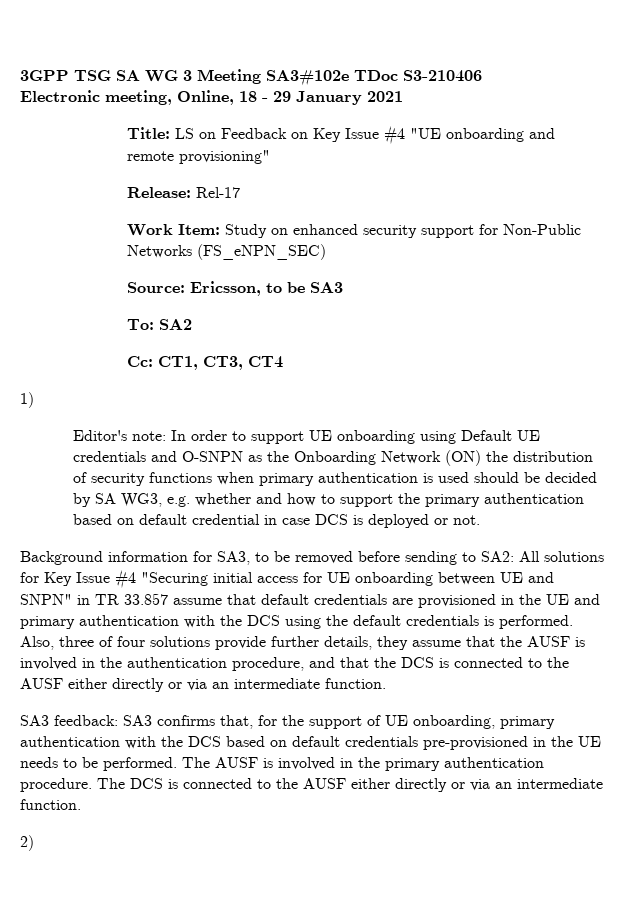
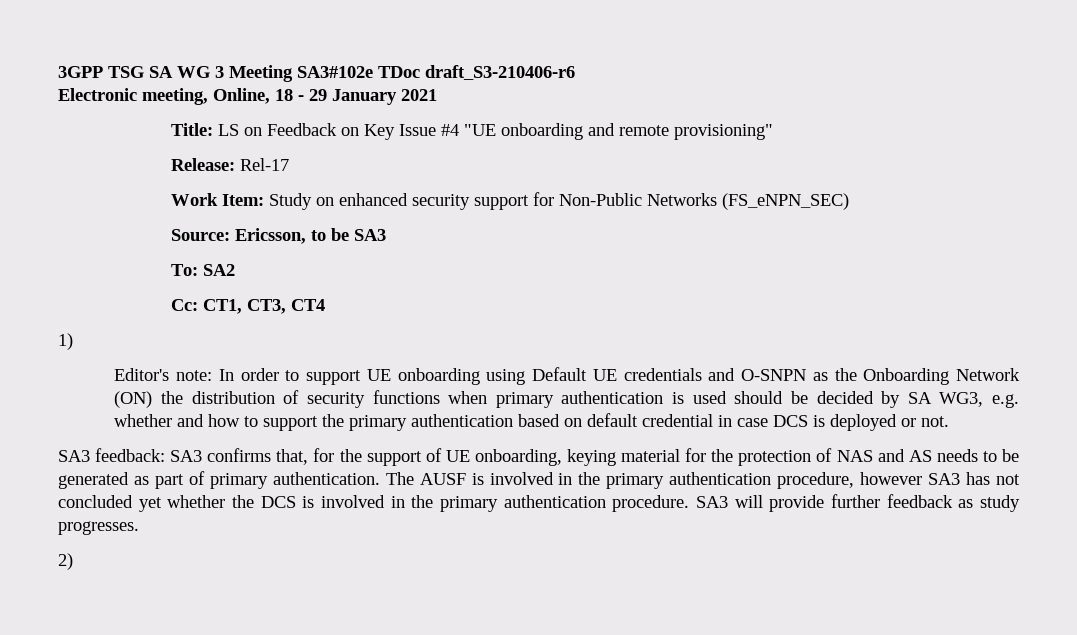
[403,70,482,82] S3-210406 -> [425,65,575,80] draft_S3-210406-r6
[20,551,604,565] [20,569,554,589] [20,593,600,608] [20,615,573,629] [20,636,585,650] [20,657,569,671] [20,678,386,692] // Background information for SA3, to be removed before sending to SA2: All solutions for Key Issue #4 "Securing initial access for UE onboarding between UE and SNPN" in TR 33.857 assume that default credentials are provisioned in the UE and primary authentication with the DCS using the default credentials is performed. Also, three of four solutions provide further details, they assume that the AUSF is involved in the authentication procedure, and that the DCS is connected to the AUSF either directly or via an intermediate function. -> (950, 421) none
[500,716,555,729] [20,736,601,750] [20,757,177,771] primary authentication with the DCS based on default credentials pre-provisioned in the UE needs to be performed. -> [566,448,1020,466] [58,471,380,489] keying material for the protection of NAS and AS needs to be generated as part of primary authentication.
[20,778,603,792] [20,799,81,810] procedure. The DCS is connected to the AUSF either directly or via an intermediate function. -> [777,472,1021,489] [58,494,1020,512] [58,521,139,535] procedure, however SA3 has not concluded yet whether the DCS is involved in the primary authentication procedure. SA3 will provide further feedback as study progresses.

